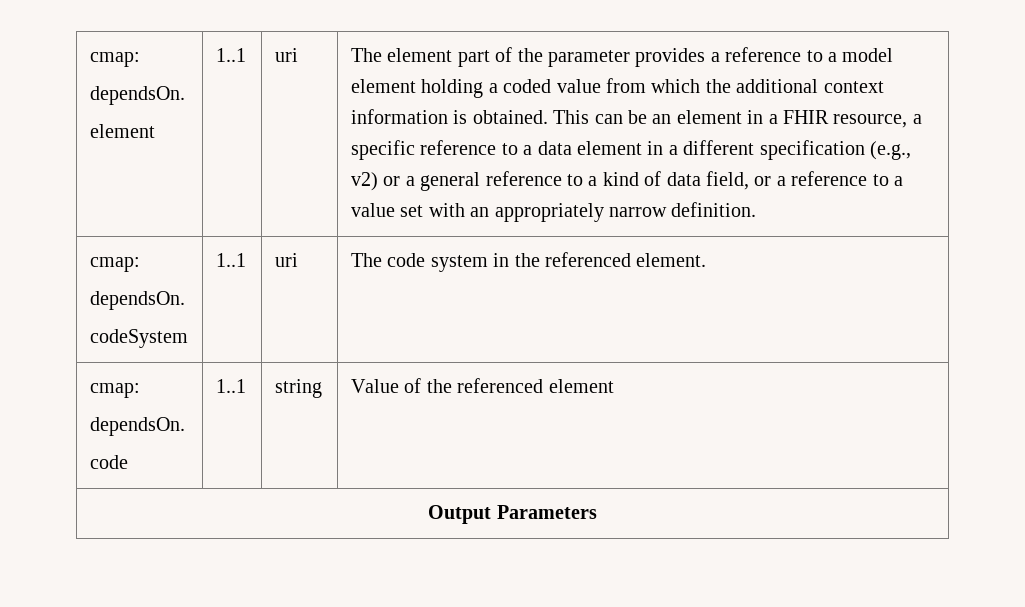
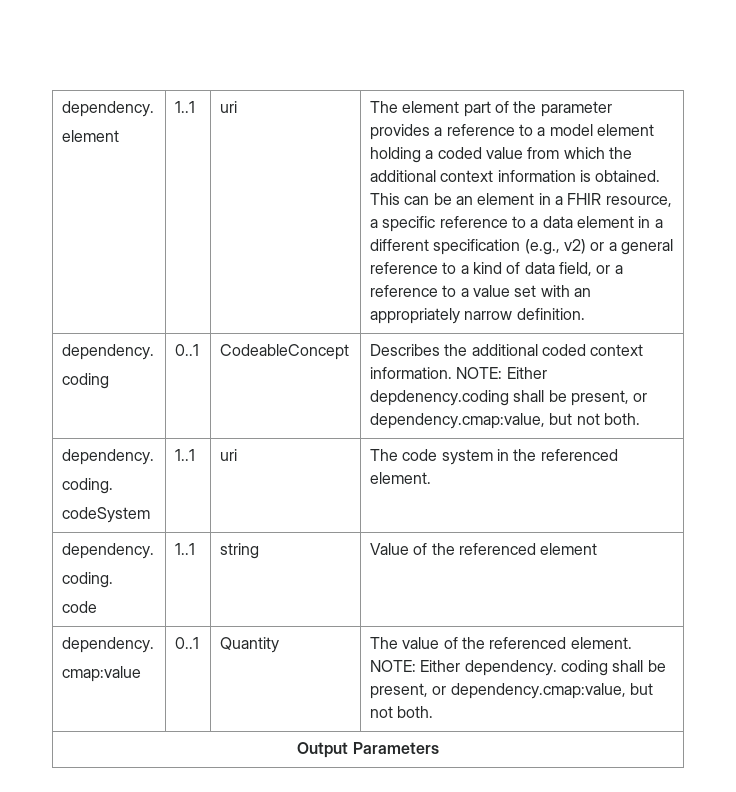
[89,52,140,67] [89,86,185,105] cmap: // dependsOn. -> [62,101,155,117] dependency.
[89,257,140,272] [89,291,185,310] cmap: // dependsOn. -> [62,344,155,360] [62,373,110,389] [175,344,200,356] [220,344,350,360] [370,344,644,356] [370,367,547,379] [370,390,648,406] [370,413,640,429] [62,449,155,465] [62,478,114,494] dependency. // coding | 0..1 | CodeableConcept | Describes the additional coded context information. NOTE: Either depdenency.coding shall be present, or dependency.cmap:value, but not both. // dependency. // coding.
[89,383,140,398] [89,417,185,436] cmap: // dependsOn. -> [62,543,155,559] [62,572,114,588] dependency. // coding.
(614, 386) none -> [62,637,155,653] [62,666,142,682] [175,637,200,649] [220,637,280,653] [370,637,632,649] [370,660,666,676] [370,683,653,699] [370,706,434,718] // dependency. // cmap:value | 0..1 | Quantity | The value of the referenced element. NOTE: Either dependency. coding shall be present, or dependency.cmap:value, but not both.

